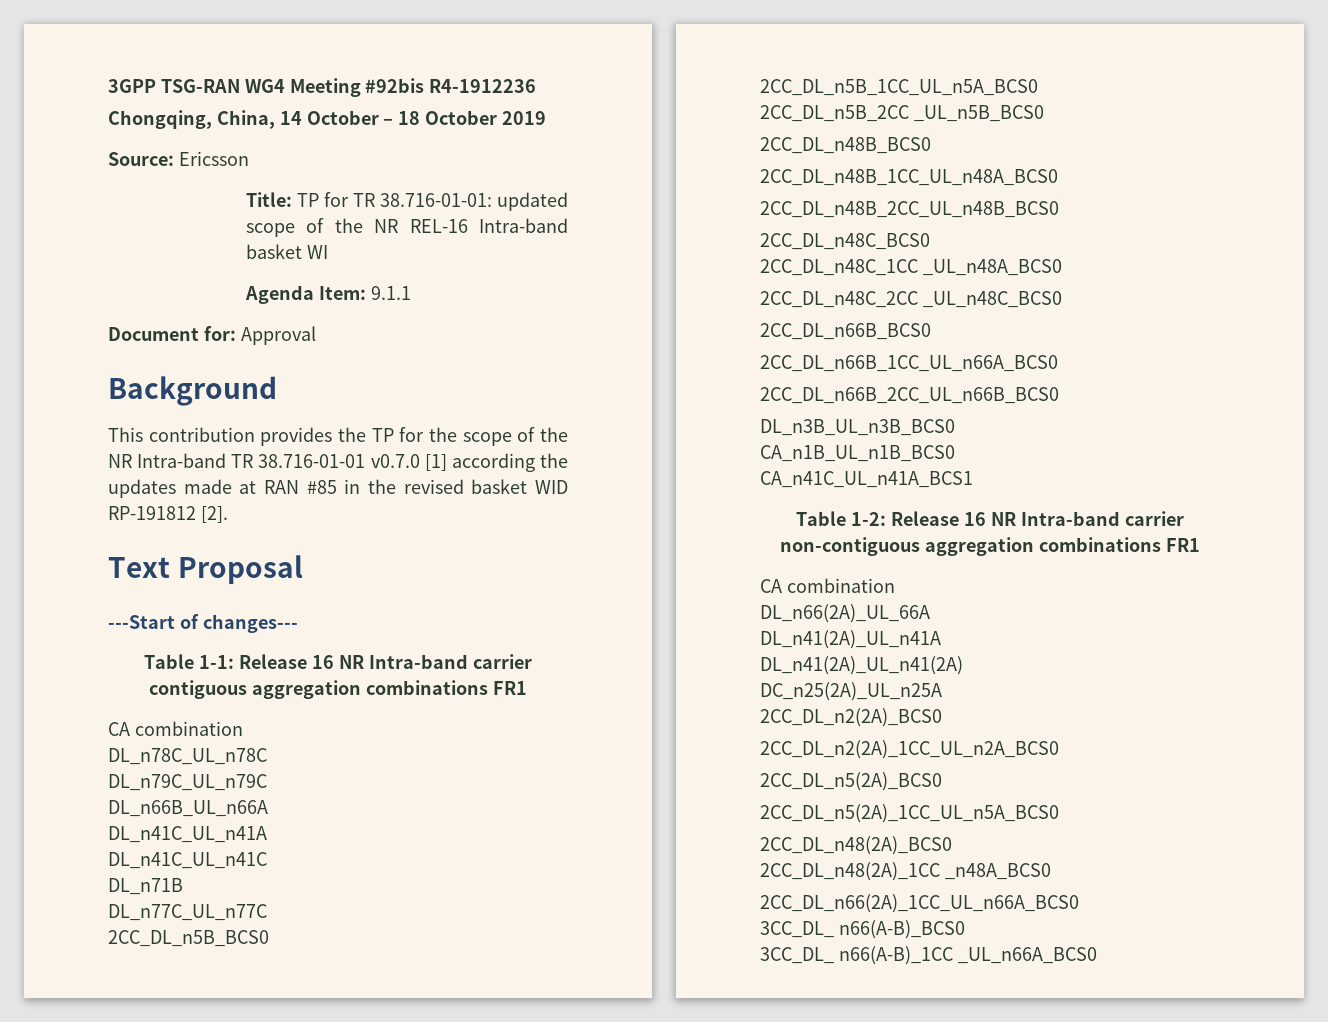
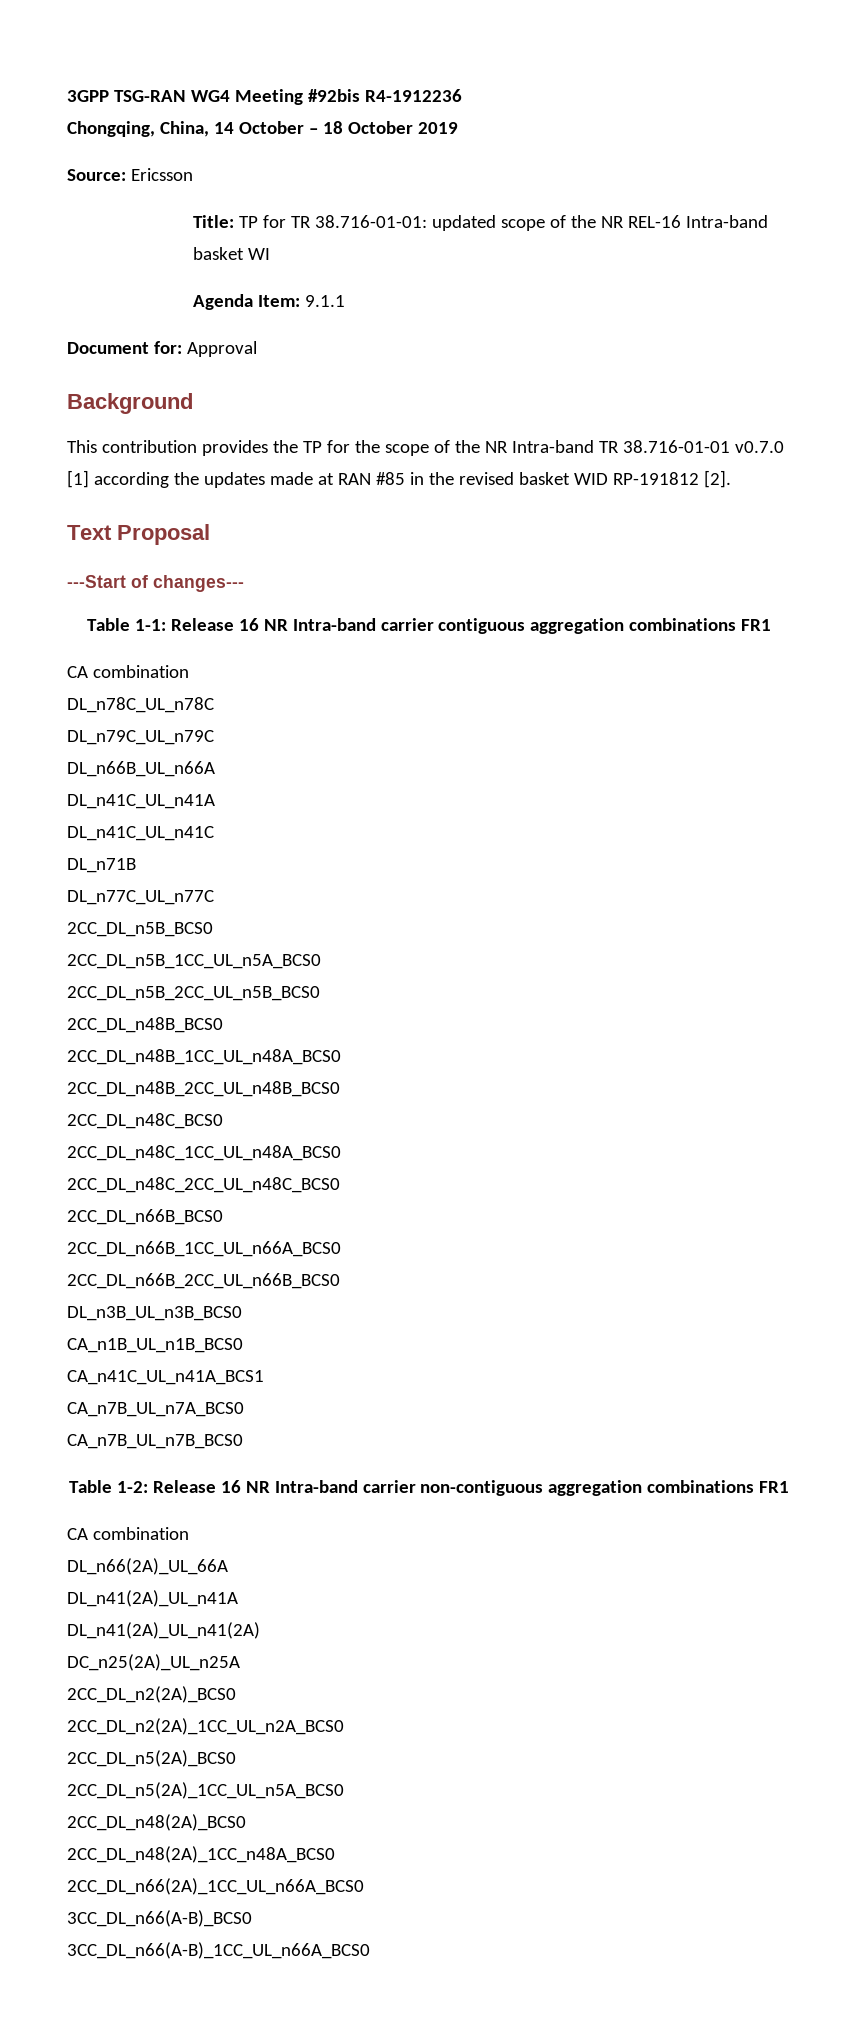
[760,105,1044,122] 2CC_DL_n5B_2CC _UL_n5B_BCS0 -> [67,986,320,1001] 2CC_DL_n5B_2CC_UL_n5B_BCS0
[760,259,1062,276] [760,291,1062,308] 2CC_DL_n48C_1CC _UL_n48A_BCS0 // 2CC_DL_n48C_2CC _UL_n48C_BCS0 -> [67,1145,341,1161] [67,1177,340,1193] 2CC_DL_n48C_1CC_UL_n48A_BCS0 // 2CC_DL_n48C_2CC_UL_n48C_BCS0
(973, 479) none -> [67,1402,244,1417] [67,1434,243,1449] // CA_n7B_UL_n7A_BCS0 // CA_n7B_UL_n7B_BCS0
[760,862,1051,881] 2CC_DL_n48(2A)_1CC _n48A_BCS0 -> [67,1846,335,1863] 2CC_DL_n48(2A)_1CC_n48A_BCS0
[760,920,965,939] [760,946,1097,965] 3CC_DL_ n66(A-B)_BCS0 // 3CC_DL_ n66(A-B)_1CC _UL_n66A_BCS0 -> [67,1910,252,1927] [67,1942,370,1959] 3CC_DL_n66(A-B)_BCS0 // 3CC_DL_n66(A-B)_1CC_UL_n66A_BCS0

